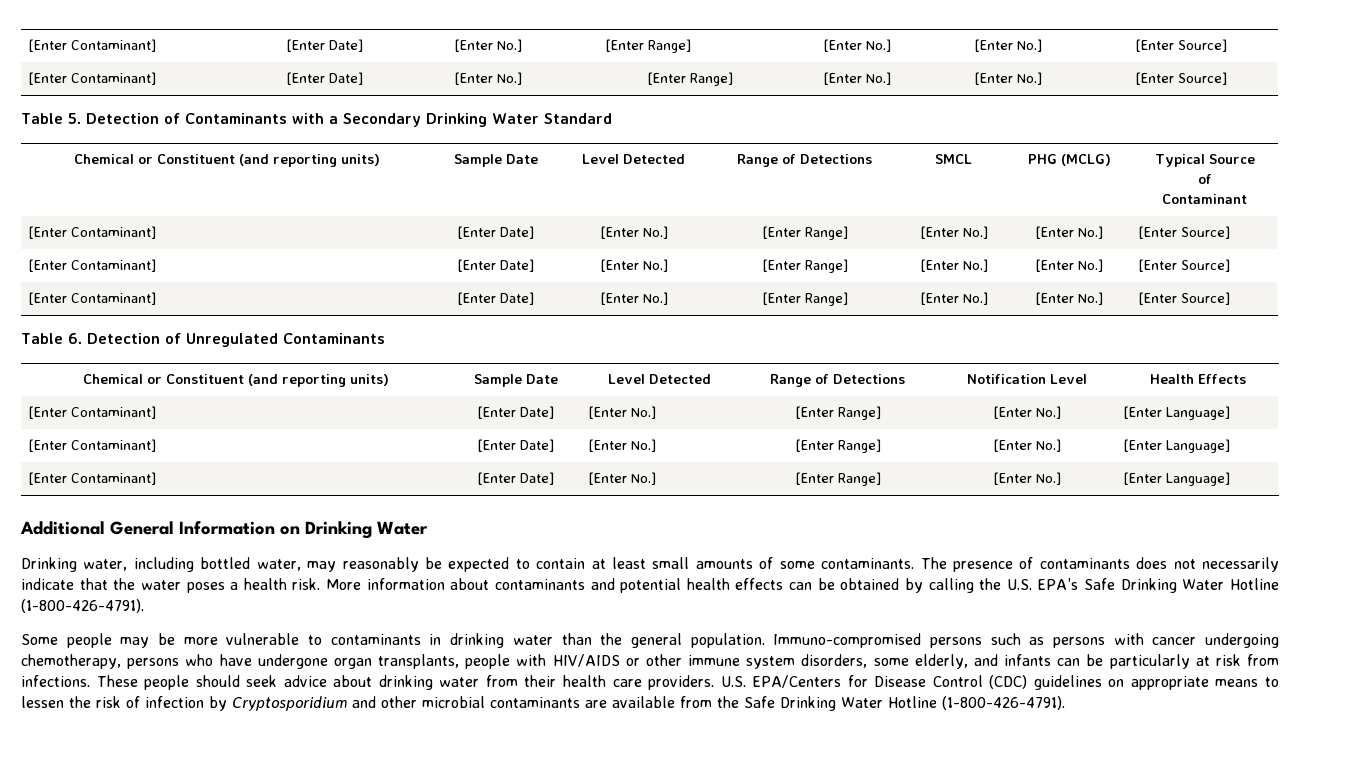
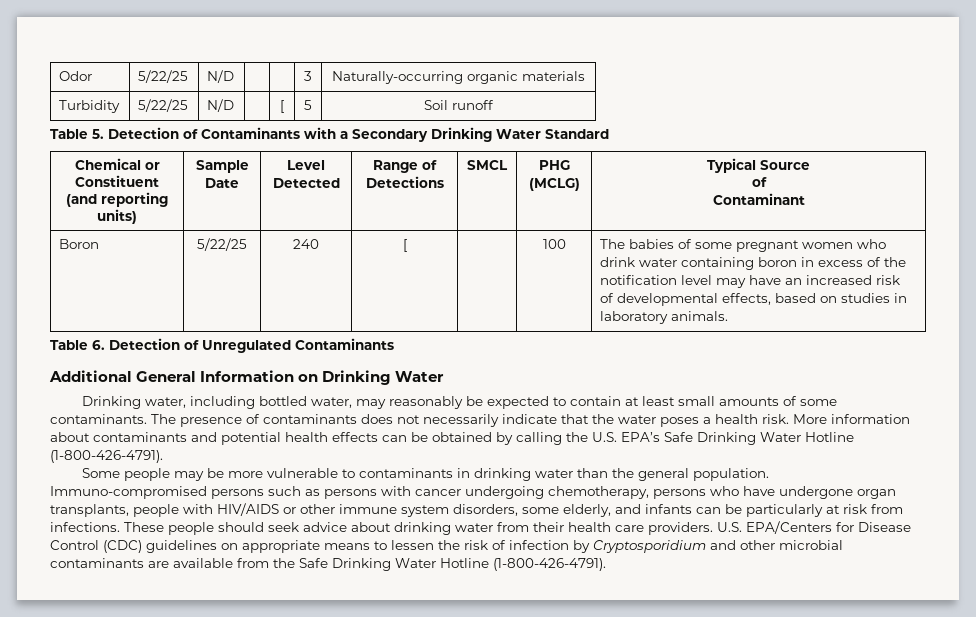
[28,39,157,52] [286,39,364,52] [454,39,523,52] [605,39,692,53] [823,39,891,52] [974,39,1042,52] [1134,39,1227,52] [28,72,157,85] [286,72,364,85] [454,72,523,85] [647,72,733,86] [823,72,891,85] [974,72,1042,85] [1134,72,1227,85] [Enter Contaminant] | [Enter Date] | [Enter No.] | [Enter Range] | [Enter No.] | [Enter No.] | [Enter Source] // [Enter Contaminant] | [Enter Date] | [Enter No.] | [Enter Range] | [Enter No.] | [Enter No.] | [Enter Source] -> [59,71,93,81] [138,70,189,83] [207,70,235,83] [304,71,312,81] [331,71,585,84] [59,100,121,113] [138,99,189,112] [207,99,235,112] [280,100,284,113] [304,100,312,110] [423,100,494,110] Odor | 5/22/25 | N/D | | | 3 | Naturally-occurring organic materials // Turbidity | 5/22/25 | N/D | | [ | 5 | Soil runoff
[28,226,157,239] [457,226,534,239] [599,226,668,239] [761,226,848,240] [919,226,988,239] [1035,226,1103,239] [1138,226,1231,239] [28,259,157,272] [457,259,534,272] [599,259,668,272] [761,259,848,273] [919,259,988,272] [1035,259,1103,272] [1138,259,1231,272] [28,292,157,305] [457,292,534,305] [599,292,668,305] [761,292,848,306] [919,292,988,305] [1035,292,1103,305] [1138,292,1231,305] [Enter Contaminant] | [Enter Date] | [Enter No.] | [Enter Range] | [Enter No.] | [Enter No.] | [Enter Source] // [Enter Contaminant] | [Enter Date] | [Enter No.] | [Enter Range] | [Enter No.] | [Enter No.] | [Enter Source] // [Enter Contaminant] | [Enter Date] | [Enter No.] | [Enter Range] | [Enter No.] | [Enter No.] | [Enter Source] -> [59,239,100,249] [197,238,247,251] [293,239,319,249] [402,239,407,252] [542,239,566,249] [600,239,887,252] [600,257,907,270] [600,275,901,288] [600,293,908,306] [600,311,729,324] Boron | 5/22/25 | 240 | [ | | 100 | The babies of some pregnant women who drink water containing boron in excess of the notification level may have an increased risk of developmental effects, based on studies in laboratory animals.
[82,374,389,387] [473,374,558,387] [608,374,711,384] [770,374,905,387] [967,374,1087,384] [1149,374,1246,384] [28,406,157,419] [477,406,554,419] [588,406,657,419] [794,406,881,420] [993,406,1061,419] [1123,406,1231,420] [28,439,157,452] [477,439,554,452] [588,439,657,452] [794,439,881,453] [993,439,1061,452] [1123,439,1231,453] [28,472,157,485] [477,472,554,485] [588,472,657,485] [794,472,881,486] [993,472,1061,485] [1123,472,1231,486] // Chemical or Constituent (and reporting units) | Sample Date | Level Detected | Range of Detections | Notification Level | Health Effects // [Enter Contaminant] | [Enter Date] | [Enter No.] | [Enter Range] | [Enter No.] | [Enter Language] // [Enter Contaminant] | [Enter Date] | [Enter No.] | [Enter Range] | [Enter No.] | [Enter Language] // [Enter Contaminant] | [Enter Date] | [Enter No.] | [Enter Range] | [Enter No.] | [Enter Language] -> (394, 344) none

